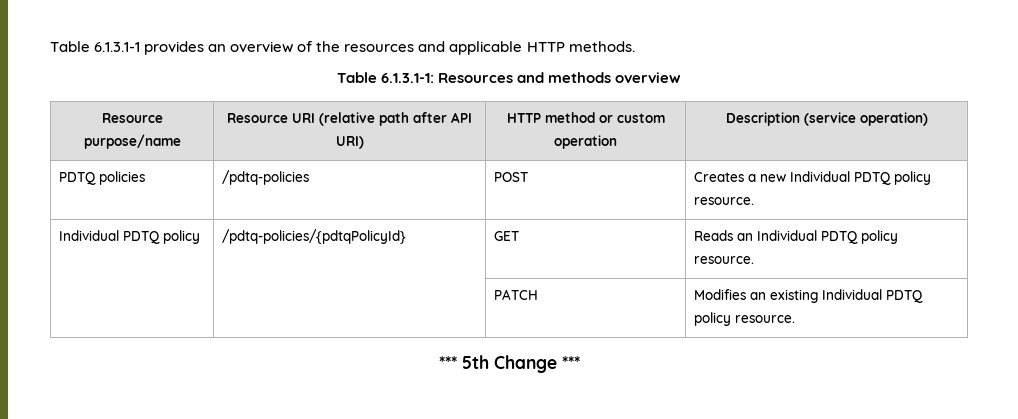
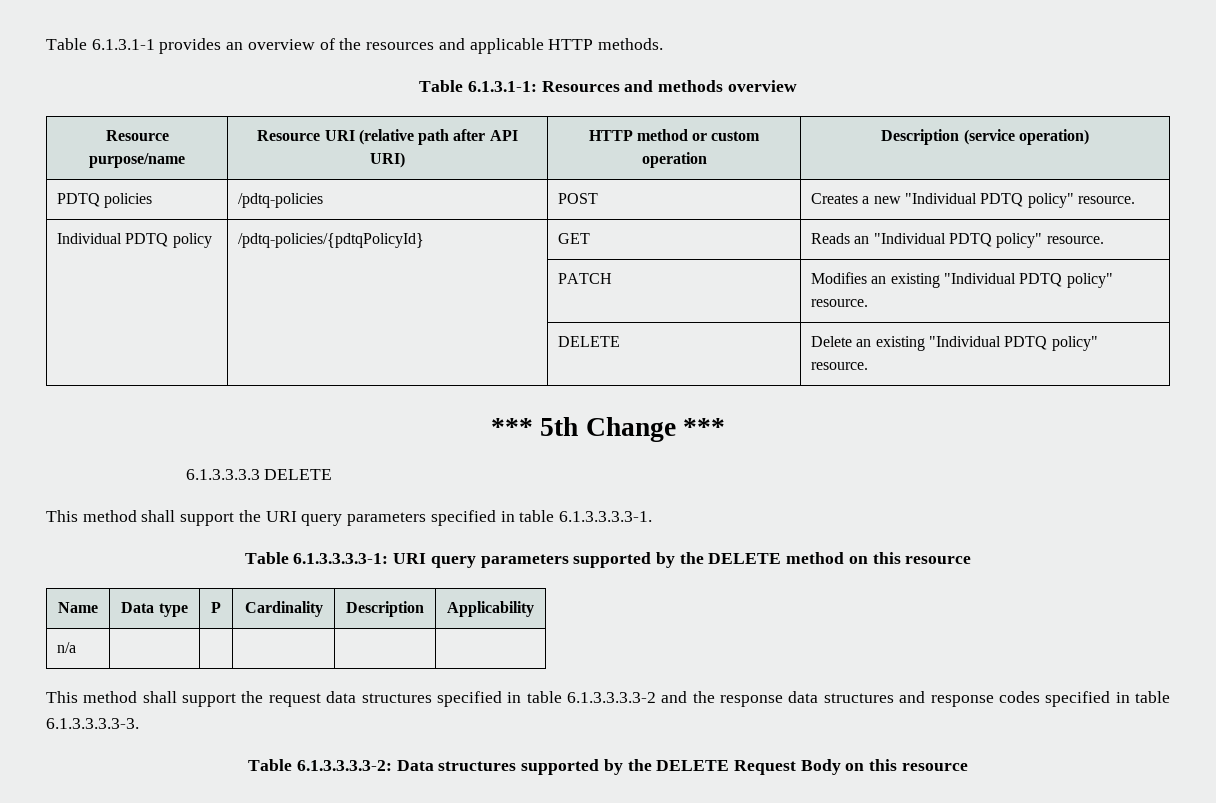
[790,171,932,185] Individual PDTQ policy -> [905,193,1074,208] "Individual PDTQ policy"
[757,230,899,244] Individual PDTQ policy -> [873,233,1043,248] "Individual PDTQ policy"
[822,289,924,303] [694,312,732,326] Individual PDTQ policy -> [944,273,1113,288] [811,299,869,307] [558,336,621,347] [811,336,1098,351] "Individual PDTQ policy" resource. // | | DELETE | Delete an existing "Individual PDTQ policy"
(580, 362) none -> [185,469,333,480] [46,510,652,526] [244,552,972,568] [58,602,98,613] [121,602,188,617] [211,602,221,613] [244,601,323,617] [346,601,424,617] [447,601,534,617] [57,642,77,653] [46,691,1170,707] [46,718,139,729] [248,759,968,775] // 6.1.3.3.3.3 DELETE // This method shall support the URI query parameters specified in table 6.1.3.3.3.3-1. // Table 6.1.3.3.3.3-1: URI query parameters supported by the DELETE method on this resource // Name | Data type | P | Cardinality | Description | Applicability // n/a | | | | | // This method shall support the request data structures specified in table 6.1.3.3.3.3-2 and the response data structures and response codes specified in table 6.1.3.3.3.3-3. // Table 6.1.3.3.3.3-2: Data structures supported by the DELETE Request Body on this resource

